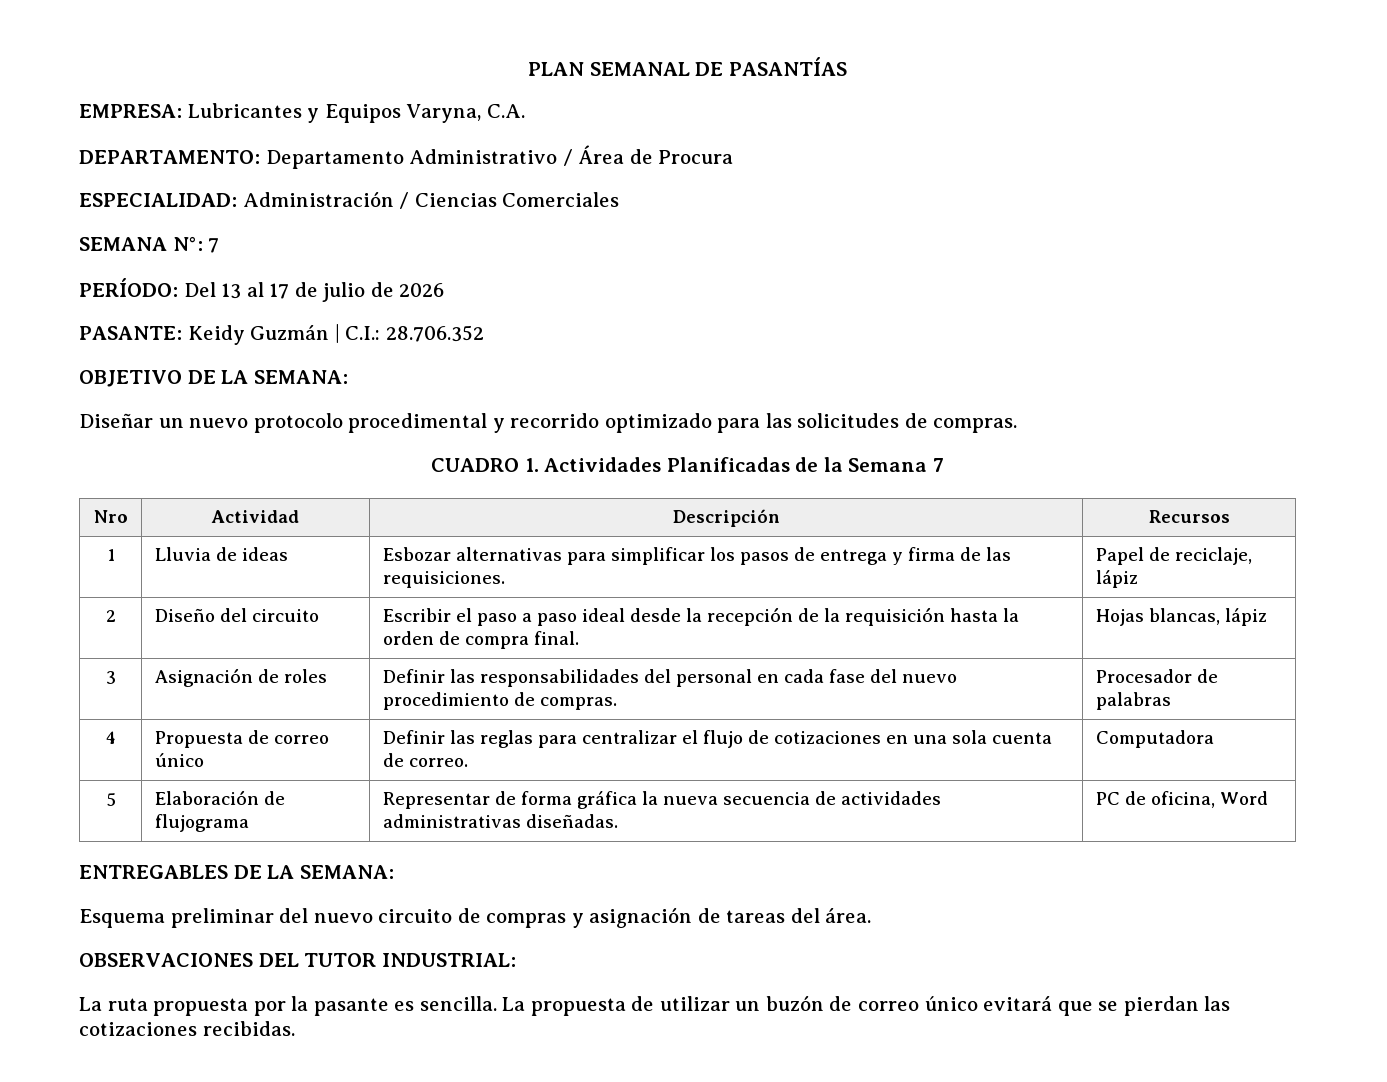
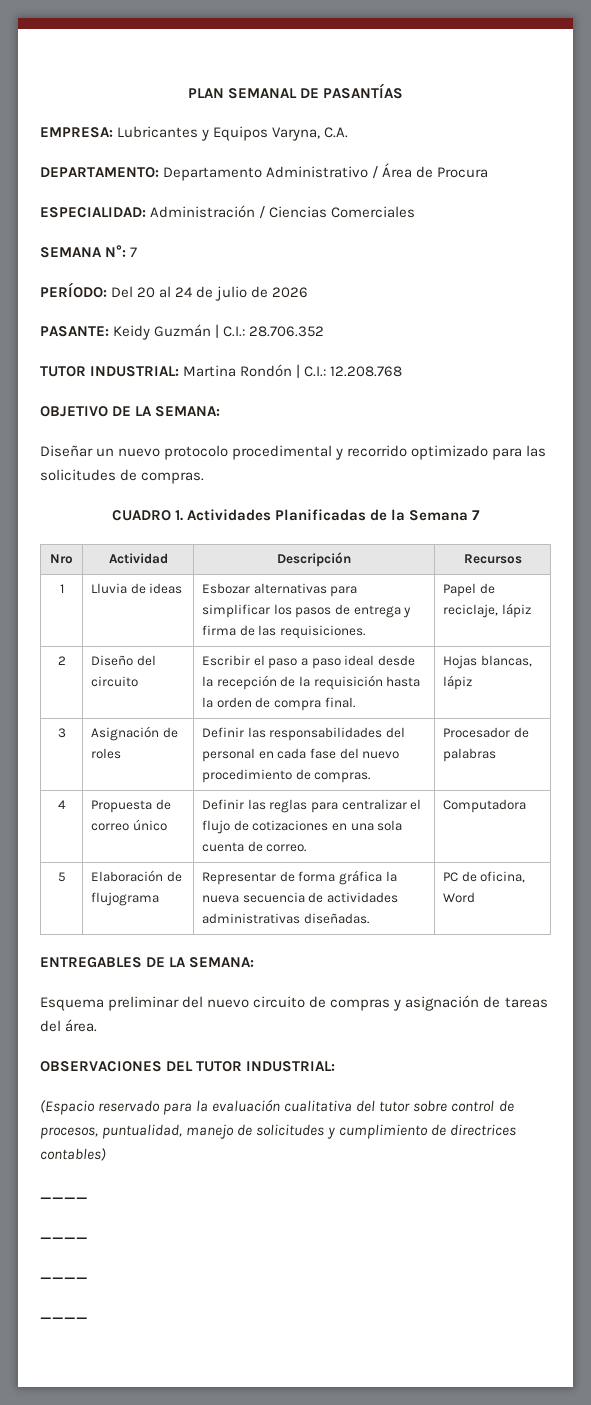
[221,282,290,299] 13 al 17 -> [137,286,194,298] 20 al 24
(484, 333) none -> [40,364,403,378] // TUTOR INDUSTRIAL: Martina Rondón | C.I.: 12.208.768
[79,995,1231,1016] [79,1021,295,1036] La ruta propuesta por la pasante es sencilla. La propuesta de utilizar un buzón de correo único evitará que se pierdan las cotizaciones recibidas. -> [40,1099,514,1115] [40,1124,517,1139] [40,1148,106,1161] [40,1197,88,1199] [40,1237,88,1239] [40,1277,88,1279] [40,1317,88,1319] (Espacio reservado para la evaluación cualitativa del tutor sobre control de procesos, puntualidad, manejo de solicitudes y cumplimiento de directrices contables) // ____ // ____ // ____ // ____

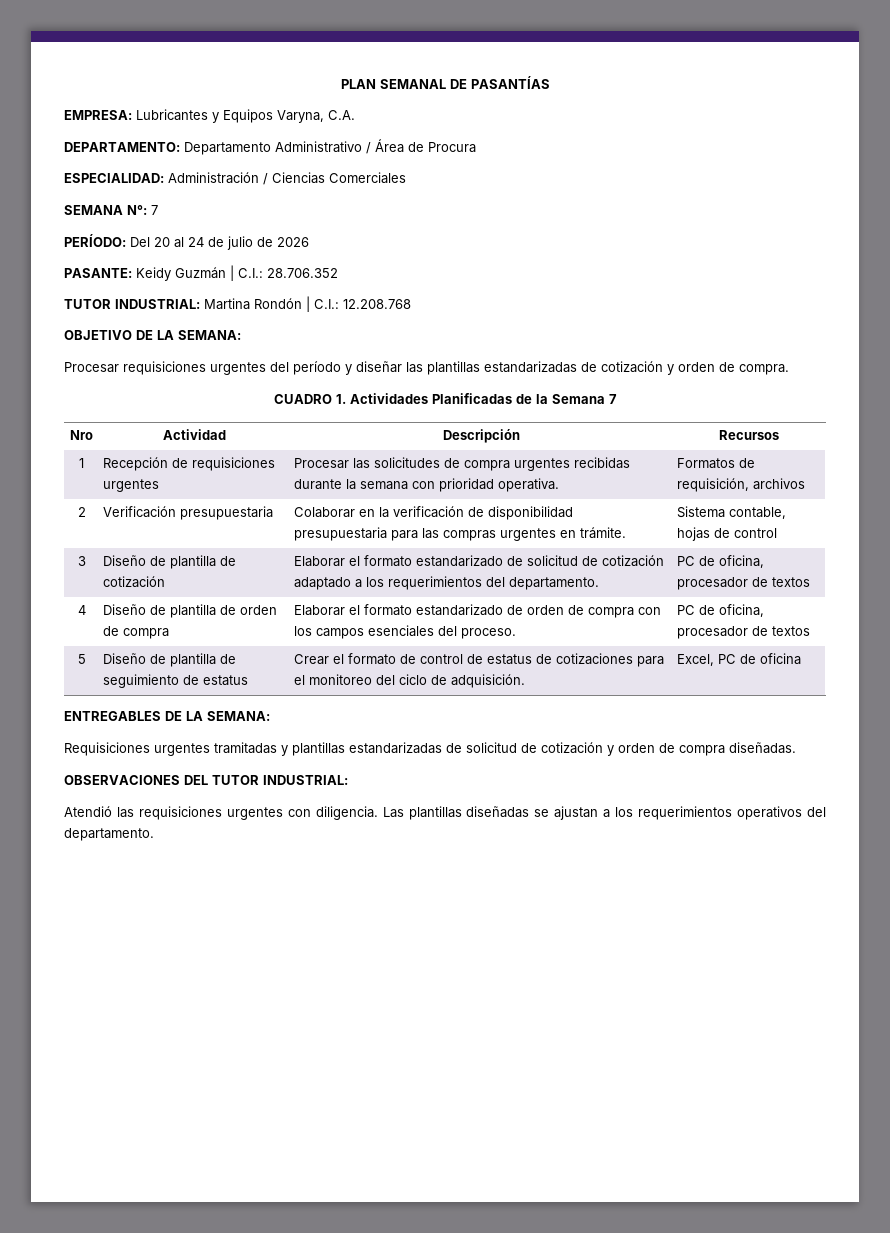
[40,445,547,460] [40,469,205,484] Diseñar un nuevo protocolo procedimental y recorrido optimizado para las solicitudes de compras. -> [64,361,789,375] Procesar requisiciones urgentes del período y diseñar las plantillas estandarizadas de cotización y orden de compra.
[91,583,183,594] [202,583,358,597] [202,604,412,618] [202,625,366,639] [443,583,495,597] [443,603,531,618] [57,656,66,665] [91,655,156,666] [91,676,139,687] [202,655,415,669] [202,675,421,690] [202,697,355,711] [443,655,532,669] [443,675,473,690] [57,728,66,738] [91,726,178,741] [91,748,122,759] [202,727,406,741] [202,748,400,762] [202,769,371,783] [443,727,529,738] [443,748,497,762] [57,800,66,809] [91,799,171,813] [91,819,167,831] [202,799,422,813] [202,820,403,834] [202,841,307,852] [443,799,527,813] [57,872,66,882] [91,870,182,882] [91,892,160,906] [202,870,397,885] [202,892,399,903] [202,913,369,924] [443,871,526,883] [443,892,476,903] [40,957,255,968] [40,995,548,1011] [40,1019,98,1032] [40,1061,336,1072] [40,1099,514,1115] [40,1124,517,1139] [40,1148,106,1161] [40,1197,88,1199] [40,1237,88,1239] [40,1277,88,1279] [40,1317,88,1319] Lluvia de ideas | Esbozar alternativas para simplificar los pasos de entrega y firma de las requisiciones. | Papel de reciclaje, lápiz // 2 | Diseño del circuito | Escribir el paso a paso ideal desde la recepción de la requisición hasta la orden de compra final. | Hojas blancas, lápiz // 3 | Asignación de roles | Definir las responsabilidades del personal en cada fase del nuevo procedimiento de compras. | Procesador de palabras // 4 | Propuesta de correo único | Definir las reglas para centralizar el flujo de cotizaciones en una sola cuenta de correo. | Computadora // 5 | Elaboración de flujograma | Representar de forma gráfica la nueva secuencia de actividades administrativas diseñadas. | PC de oficina, Word // ENTREGABLES DE LA SEMANA: // Esquema preliminar del nuevo circuito de compras y asignación de tareas del área. // OBSERVACIONES DEL TUTOR INDUSTRIAL: // (Espacio reservado para la evaluación cualitativa del tutor sobre control de procesos, puntualidad, manejo de solicitudes y cumplimiento de directrices contables) // ____ // ____ // ____ // ____ -> [103,457,276,471] [103,479,160,492] [294,457,631,471] [294,478,560,492] [677,458,756,469] [677,478,806,492] [77,507,86,517] [103,506,274,520] [294,506,574,520] [294,527,627,541] [677,506,787,519] [677,527,778,541] [77,556,86,566] [103,555,237,569] [103,576,166,588] [294,555,665,567] [294,576,600,590] [677,555,765,568] [677,577,811,590] [77,605,86,615] [103,604,278,618] [103,626,170,639] [294,604,662,618] [294,625,517,639] [677,604,765,617] [677,626,811,639] [77,654,86,664] [103,653,237,667] [103,674,249,688] [294,653,665,667] [294,674,526,688] [677,653,802,666] [64,711,270,721] [64,742,796,756] [64,775,348,785] [64,806,826,820] [64,828,154,841] Recepción de requisiciones urgentes | Procesar las solicitudes de compra urgentes recibidas durante la semana con prioridad operativa. | Formatos de requisición, archivos // 2 | Verificación presupuestaria | Colaborar en la verificación de disponibilidad presupuestaria para las compras urgentes en trámite. | Sistema contable, hojas de control // 3 | Diseño de plantilla de cotización | Elaborar el formato estandarizado de solicitud de cotización adaptado a los requerimientos del departamento. | PC de oficina, procesador de textos // 4 | Diseño de plantilla de orden de compra | Elaborar el formato estandarizado de orden de compra con los campos esenciales del proceso. | PC de oficina, procesador de textos // 5 | Diseño de plantilla de seguimiento de estatus | Crear el formato de control de estatus de cotizaciones para el monitoreo del ciclo de adquisición. | Excel, PC de oficina // ENTREGABLES DE LA SEMANA: // Requisiciones urgentes tramitadas y plantillas estandarizadas de solicitud de cotización y orden de compra diseñadas. // OBSERVACIONES DEL TUTOR INDUSTRIAL: // Atendió las requisiciones urgentes con diligencia. Las plantillas diseñadas se ajustan a los requerimientos operativos del departamento.

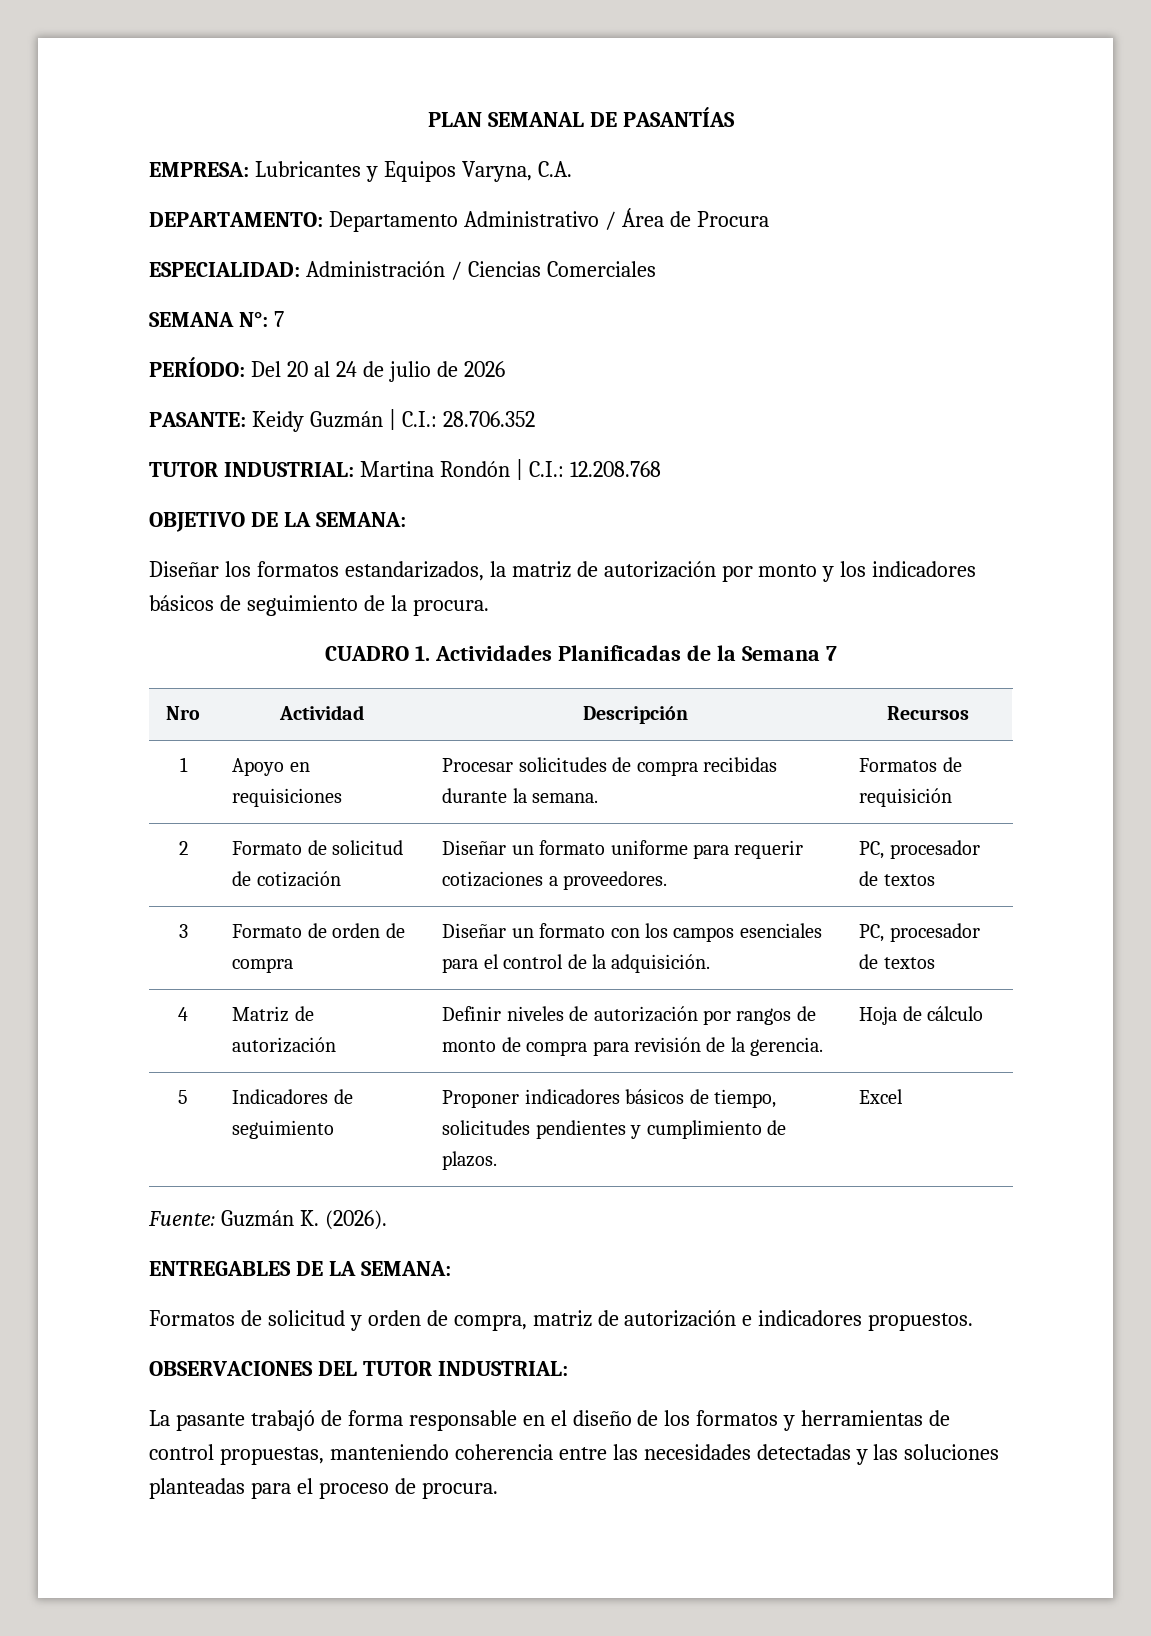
[64,361,789,375] Procesar requisiciones urgentes del período y diseñar las plantillas estandarizadas de cotización y orden de compra. -> [149,561,977,582] [149,595,489,616] Diseñar los formatos estandarizados, la matriz de autorización por monto y los indicadores básicos de seguimiento de la procura.
[103,457,276,471] [103,479,160,492] [294,458,371,469] Recepción de requisiciones urgentes | Procesar las -> [232,758,310,776] [232,788,343,807] [442,758,514,772] Apoyo en requisiciones | Procesar
[514,458,571,471] urgentes -> (698, 768) none
[360,478,560,492] [677,458,756,469] [677,478,806,492] semana con prioridad operativa. | Formatos de requisición, archivos -> [532,793,599,803] [859,757,962,772] [859,788,953,807] semana. | Formatos de requisición
[103,506,274,520] [294,506,574,520] [294,527,627,541] [677,506,787,519] [677,527,778,541] [77,556,86,566] [103,555,237,569] [103,576,166,588] [294,555,665,567] [294,576,600,590] [677,555,765,568] [677,577,811,590] [77,605,86,615] [103,604,278,618] [103,626,170,639] [294,604,662,618] [294,625,517,639] [677,604,765,617] [677,626,811,639] [77,654,86,664] [103,653,237,667] [103,674,249,688] [294,653,665,667] [294,674,526,688] [677,653,802,666] [64,711,270,721] [64,742,796,756] [64,775,348,785] [64,806,826,820] [64,828,154,841] Verificación presupuestaria | Colaborar en la verificación de disponibilidad presupuestaria para las compras urgentes en trámite. | Sistema contable, hojas de control // 3 | Diseño de plantilla de cotización | Elaborar el formato estandarizado de solicitud de cotización adaptado a los requerimientos del departamento. | PC de oficina, procesador de textos // 4 | Diseño de plantilla de orden de compra | Elaborar el formato estandarizado de orden de compra con los campos esenciales del proceso. | PC de oficina, procesador de textos // 5 | Diseño de plantilla de seguimiento de estatus | Crear el formato de control de estatus de cotizaciones para el monitoreo del ciclo de adquisición. | Excel, PC de oficina // ENTREGABLES DE LA SEMANA: // Requisiciones urgentes tramitadas y plantillas estandarizadas de solicitud de cotización y orden de compra diseñadas. // OBSERVACIONES DEL TUTOR INDUSTRIAL: // Atendió las requisiciones urgentes con diligencia. Las plantillas diseñadas se ajustan a los requerimientos operativos del departamento. -> [232,840,404,855] [232,871,341,887] [442,840,804,859] [442,871,668,890] [859,840,980,859] [859,871,935,886] [178,924,188,938] [232,923,405,938] [232,958,294,973] [442,923,822,942] [442,954,711,973] [859,923,980,942] [859,954,935,969] [178,1007,188,1021] [232,1006,314,1022] [232,1037,337,1053] [442,1006,816,1025] [442,1037,824,1056] [859,1006,984,1025] [178,1090,188,1104] [232,1089,353,1104] [232,1120,335,1139] [442,1089,776,1108] [442,1120,786,1139] [442,1151,498,1170] [859,1089,904,1104] [148,1210,387,1230] [149,1261,451,1276] [149,1310,974,1331] [149,1361,568,1376] [149,1410,951,1431] [149,1444,1000,1465] [149,1478,498,1499] Formato de solicitud de cotización | Diseñar un formato uniforme para requerir cotizaciones a proveedores. | PC, procesador de textos // 3 | Formato de orden de compra | Diseñar un formato con los campos esenciales para el control de la adquisición. | PC, procesador de textos // 4 | Matriz de autorización | Definir niveles de autorización por rangos de monto de compra para revisión de la gerencia. | Hoja de cálculo // 5 | Indicadores de seguimiento | Proponer indicadores básicos de tiempo, solicitudes pendientes y cumplimiento de plazos. | Excel // Fuente: Guzmán K. (2026). // ENTREGABLES DE LA SEMANA: // Formatos de solicitud y orden de compra, matriz de autorización e indicadores propuestos. // OBSERVACIONES DEL TUTOR INDUSTRIAL: // La pasante trabajó de forma responsable en el diseño de los formatos y herramientas de control propuestas, manteniendo coherencia entre las necesidades detectadas y las soluciones planteadas para el proceso de procura.

